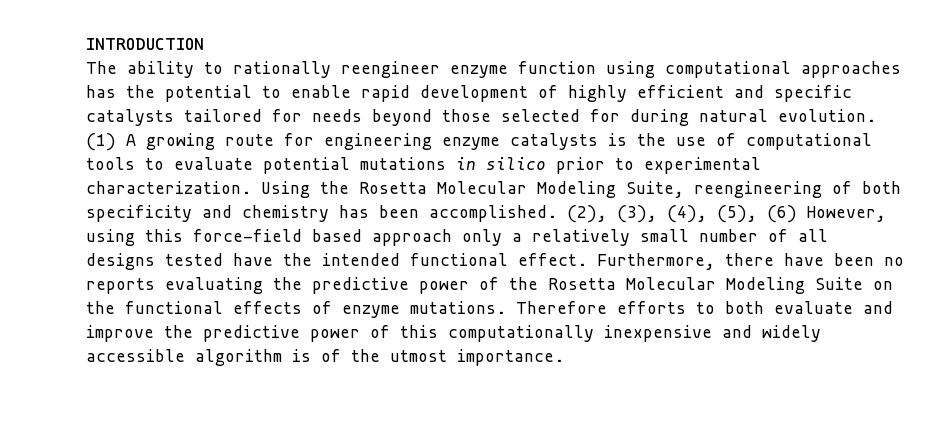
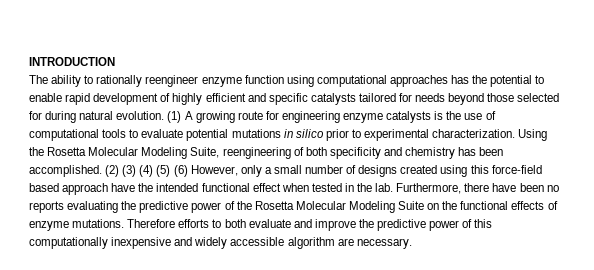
[567,205,886,223] (2), (3), (4), (5), (6) However, -> [105,165,438,177] (2) (3) (4) (5) (6) However, only a small number of designs created
[462,229,828,246] [86,253,587,270] only a relatively small number of all designs tested have the intended functional effect. -> [111,183,394,192] have the intended functional effect when tested in the lab.
[292,349,564,366] is of the utmost importance. -> [337,238,412,249] are necessary.

